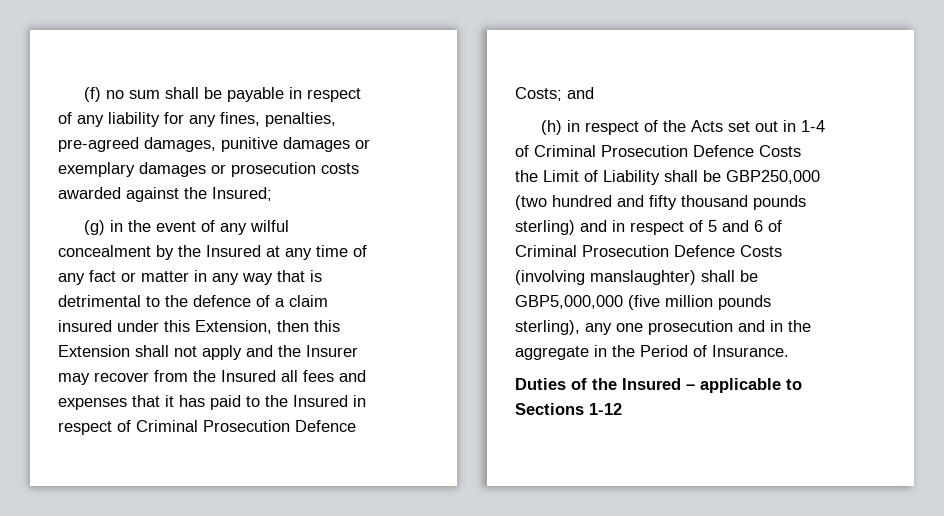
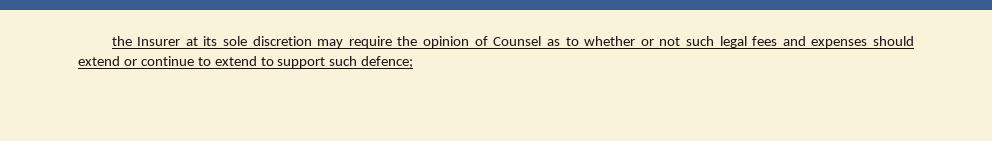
[83,87,361,102] [58,112,336,127] [58,137,370,152] [58,162,359,177] [58,187,272,202] [83,220,289,235] [58,245,367,260] [58,270,322,285] [58,295,328,307] [58,320,340,334] [58,345,358,360] [58,370,366,385] [58,395,366,410] [58,420,356,435] [515,87,594,101] [540,120,825,135] [515,145,801,157] [515,170,820,185] [515,195,806,210] [515,220,782,235] [515,245,782,257] [515,270,758,285] [515,295,771,310] [515,320,811,335] [515,345,789,360] [515,378,802,393] [515,403,622,415] (f) no sum shall be payable in respect of any liability for any fines, penalties, pre-agreed damages, punitive damages or exemplary damages or prosecution costs awarded against the Insured; // (g) in the event of any wilful concealment by the Insured at any time of any fact or matter in any way that is detrimental to the defence of a claim insured under this Extension, then this Extension shall not apply and the Insurer may recover from the Insured all fees and expenses that it has paid to the Insured in respect of Criminal Prosecution Defence Costs; and // (h) in respect of the Acts set out in 1-4 of Criminal Prosecution Defence Costs the Limit of Liability shall be GBP250,000 (two hundred and fifty thousand pounds sterling) and in respect of 5 and 6 of Criminal Prosecution Defence Costs (involving manslaughter) shall be GBP5,000,000 (five million pounds sterling), any one prosecution and in the aggregate in the Period of Insurance. // Duties of the Insured – applicable to Sections 1-12 -> [111,36,915,48] [78,56,414,68] the Insurer at its sole discretion may require the opinion of Counsel as to whether or not such legal fees and expenses should extend or continue to extend to support such defence;

